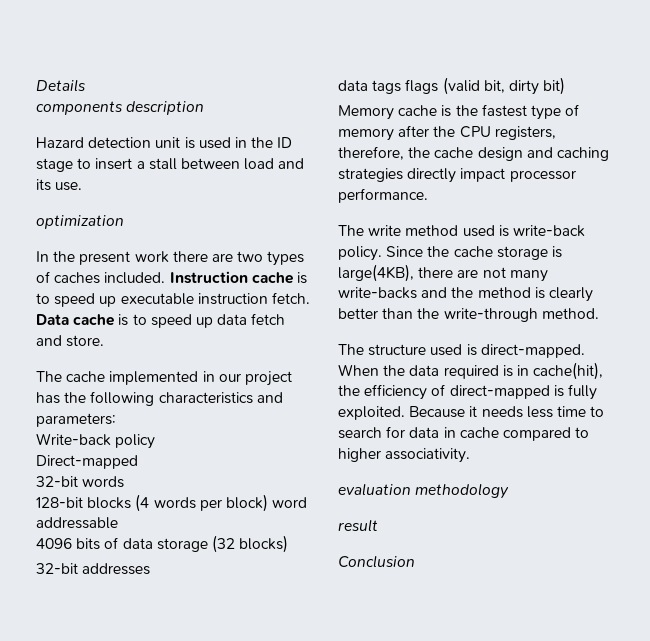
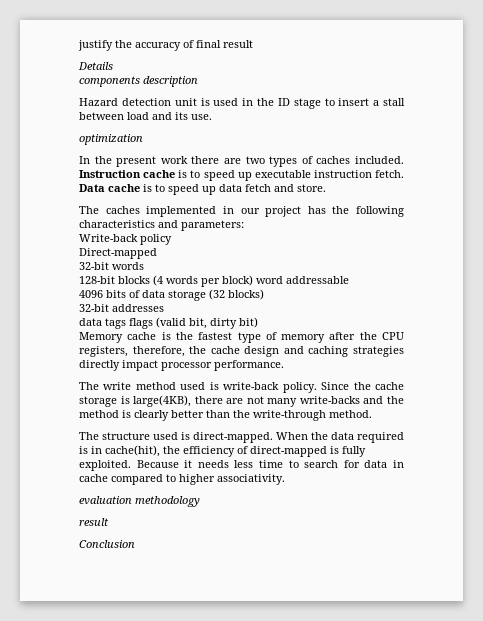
(36, 85) none -> [78,40,253,51] justify the accuracy of final result //
[66,371,106,382] cache -> [105,206,140,214] caches

